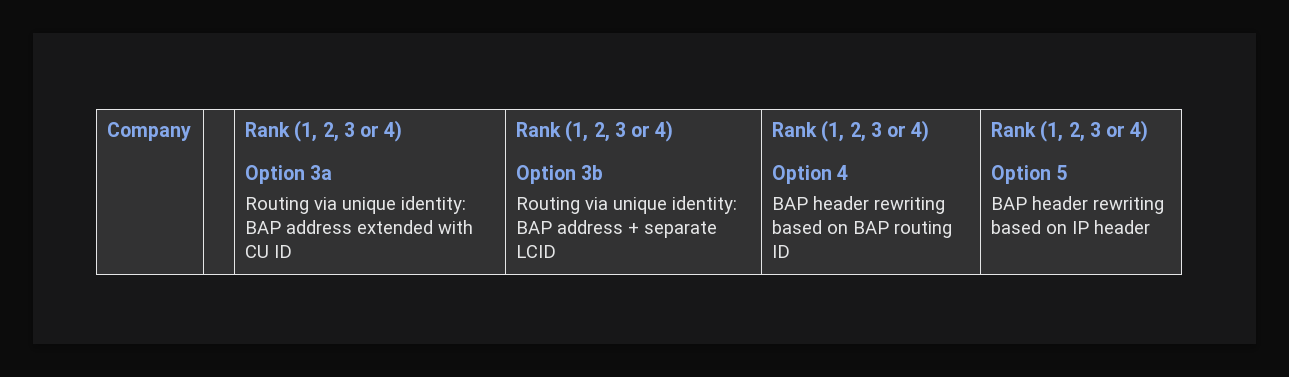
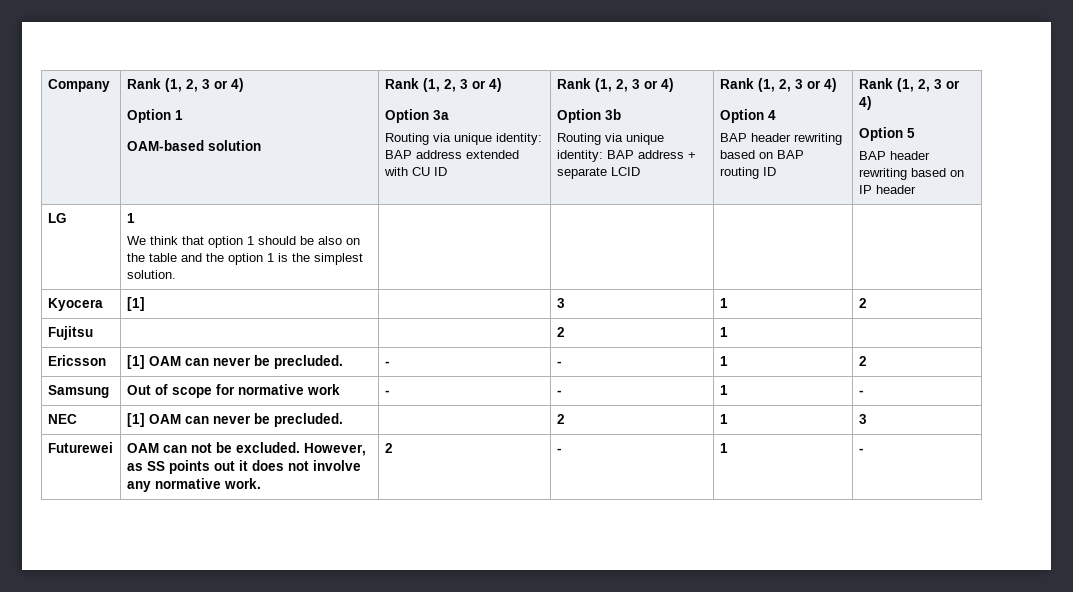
(192, 131) none -> [126,78,244,92] [126,109,183,123] [126,140,261,151] Rank (1, 2, 3 or 4) // Option 1 // OAM-based solution
(1151, 227) none -> [47,213,67,223] [126,213,135,223] [126,236,360,248] [126,253,363,265] [126,270,176,279] [47,298,103,311] [126,297,145,311] [556,298,565,308] [719,298,728,308] [858,298,867,308] [47,326,93,340] [556,327,565,337] [719,327,728,337] [47,355,106,366] [126,355,343,369] [384,361,390,366] [556,361,562,366] [719,356,728,366] [858,356,867,366] [47,385,109,398] [126,384,340,398] [384,390,390,395] [556,390,562,395] [719,385,728,395] [858,390,864,395] [47,414,77,424] [126,413,343,427] [556,414,565,424] [719,414,728,424] [858,414,867,424] [47,442,113,453] [126,442,366,456] [126,460,361,474] [126,478,261,492] [384,443,393,453] [556,448,562,453] [719,443,728,453] [858,448,864,453] // LG | 1 // We think that option 1 should be also on the table and the option 1 is the simplest solution. | | | | // Kyocera | [1] | | 3 | 1 | 2 // Fujitsu | | | 2 | 1 | // Ericsson | [1] OAM can never be precluded. | - | - | 1 | 2 // Samsung | Out of scope for normative work | - | - | 1 | - // NEC | [1] OAM can never be precluded. | | 2 | 1 | 3 // Futurewei | OAM can not be excluded. However, as SS points out it does not involve any normative work. | 2 | - | 1 | -

